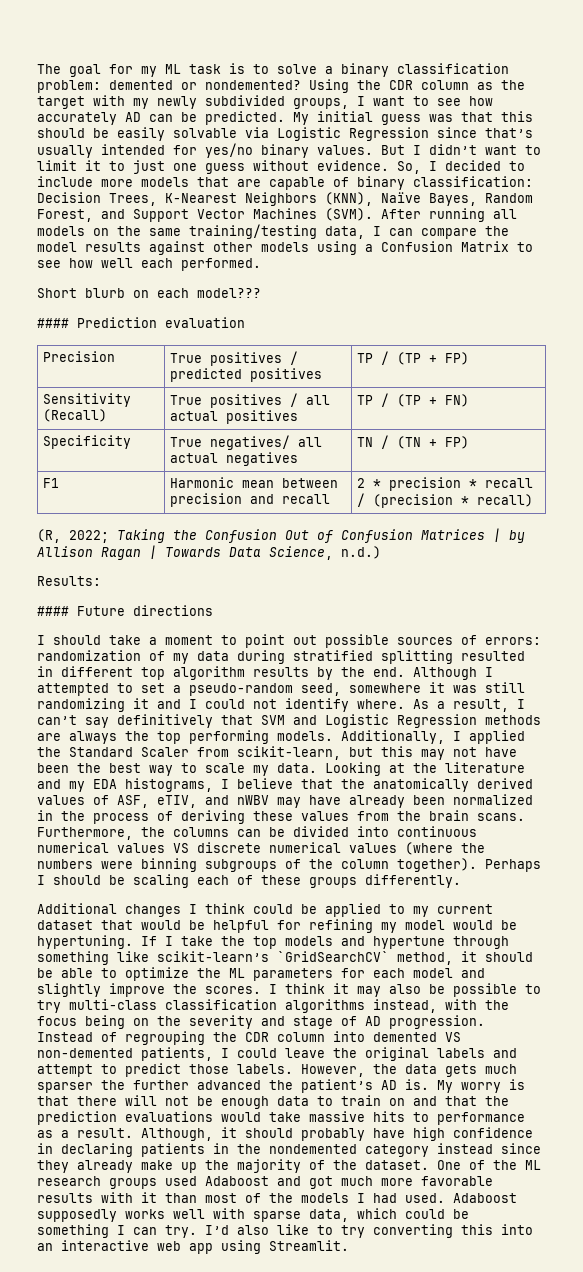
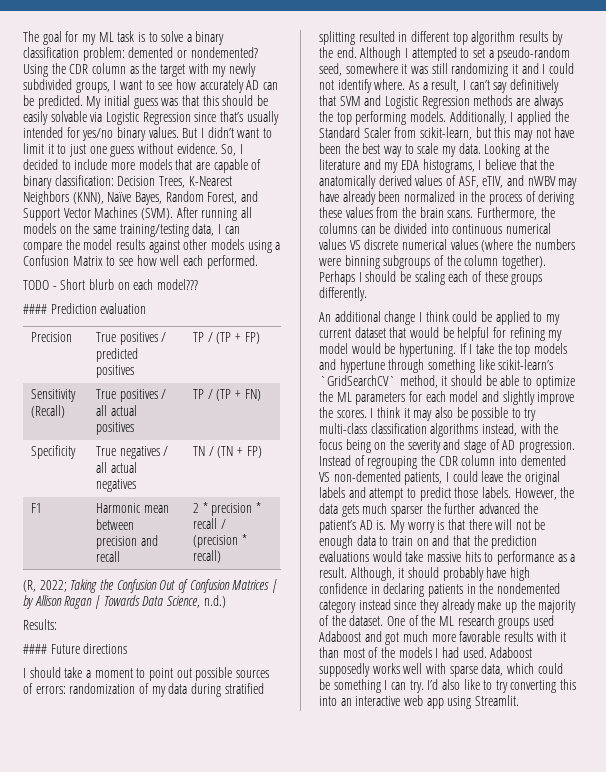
(261, 264) none -> [23,280,57,290] TODO -
[209,435,290,450] negatives/ -> [119,446,169,459] negatives /
[37,903,181,917] Additional changes -> [319,311,416,325] An additional change

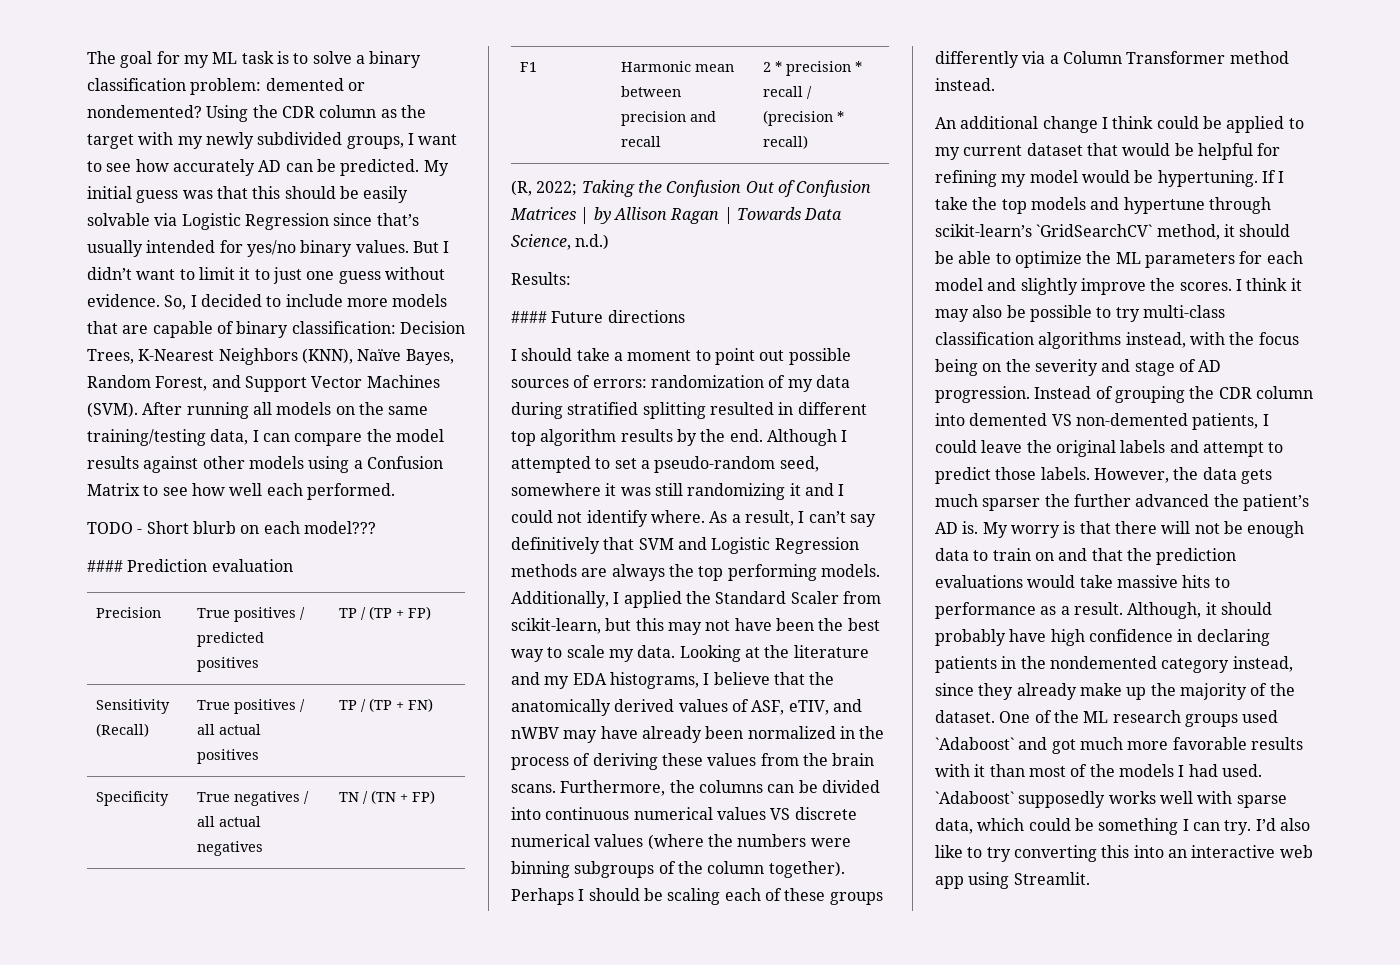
[319,287,367,301] differently. -> [935,51,1289,68] [935,78,995,91] differently via a Column Transformer method instead.
[427,359,495,373] something like -> (1271, 205) none
[367,456,418,469] regrouping -> [1114,386,1185,403] grouping
[358,599,391,610] instead -> [1232,656,1293,672] instead,
[319,631,361,642] Adaboost -> [935,737,1014,750] `Adaboost`
[490,647,533,658] Adaboost -> [935,791,1014,804] `Adaboost`

